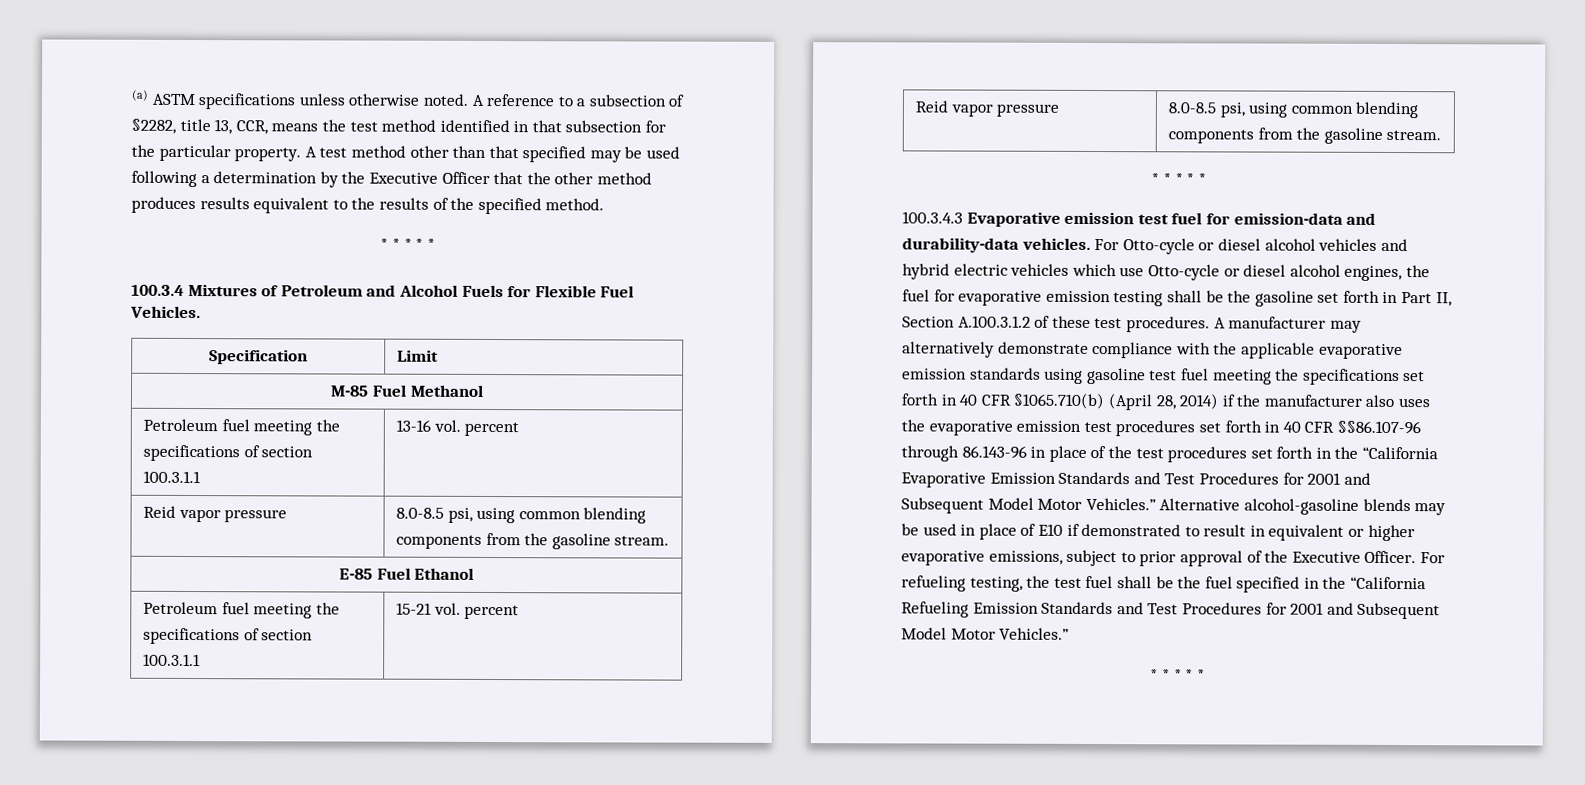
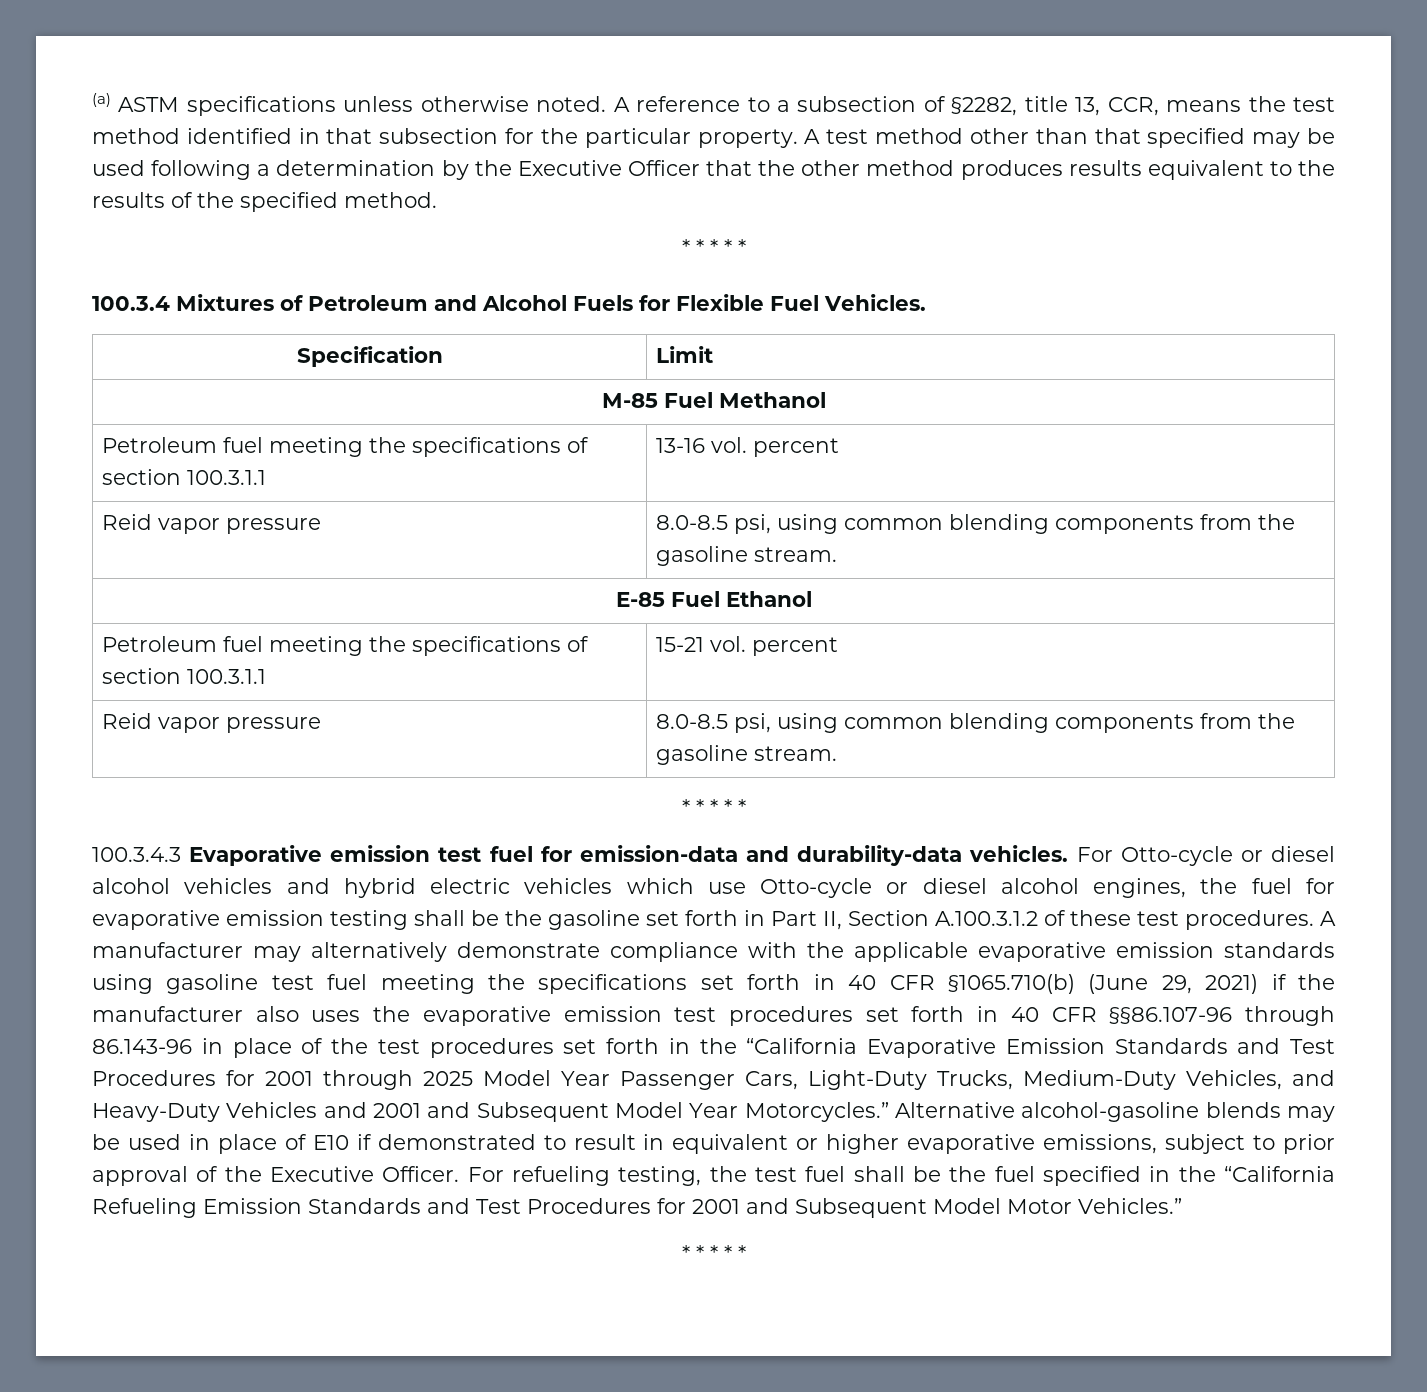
[1107,393,1219,411] (April 28, 2014) -> [1088,974,1259,994] (June 29, 2021)
[1343,472,1371,485] [901,497,1156,514] and Subsequent Model Motor Vehicles.” -> [323,1070,1335,1090] [92,1102,889,1122] through 2025 Model Year Passenger Cars, Light-Duty Trucks, Medium-Duty Vehicles, and Heavy-Duty Vehicles and 2001 and Subsequent Model Year Motorcycles.”

